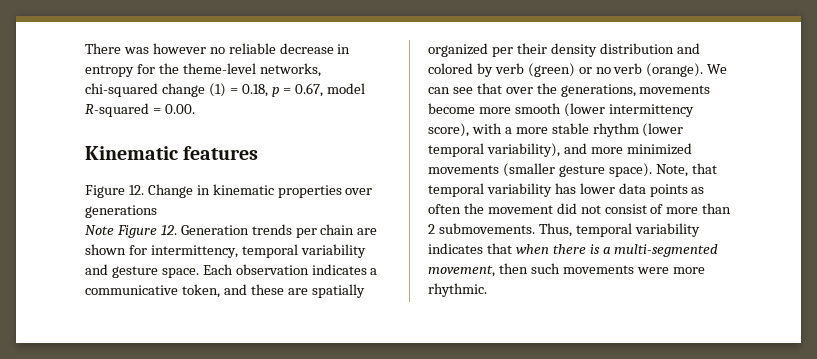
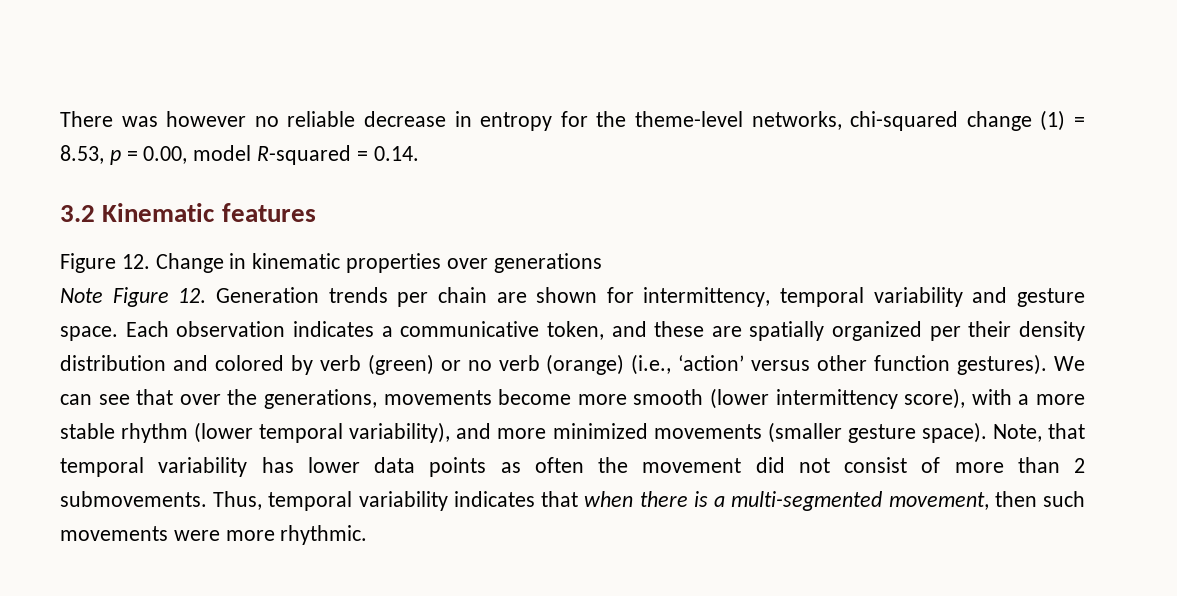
[241,84,268,97] 0.18, -> [60,145,104,164] 8.53,
[295,83,324,97] 0.67, -> [143,146,188,164] 0.00,
[164,104,195,114] 0.00. // -> [373,146,419,161] [60,205,95,222] 0.14. // 3.2
[646,63,704,77] (orange). -> [546,354,1048,375] (orange) (i.e., ‘action’ versus other function gestures).

